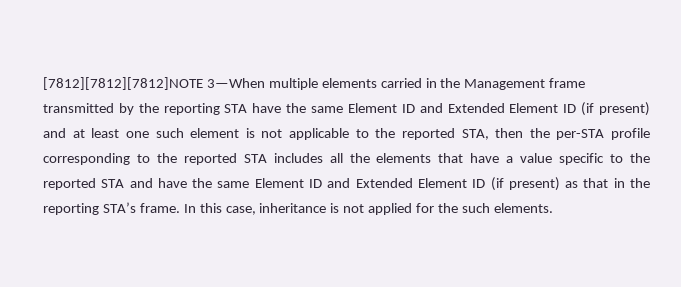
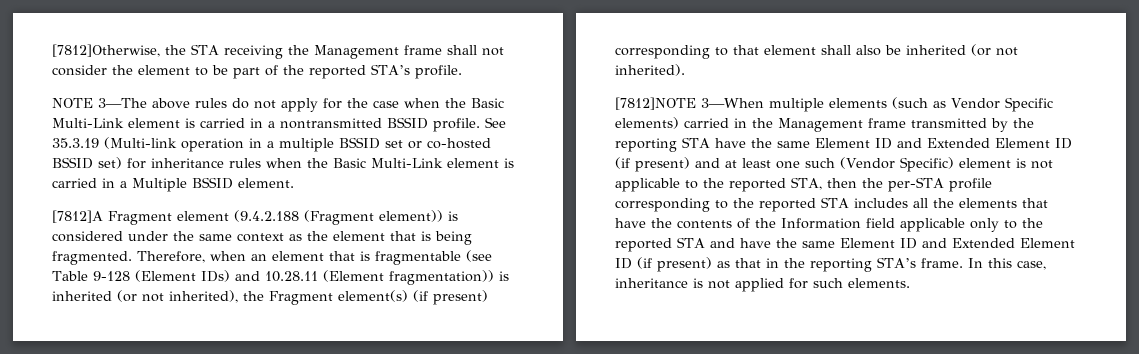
[43,77,377,90] [7812][7812][7812]NOTE 3—When multiple elements -> [52,44,504,59] [52,64,462,79] [52,98,504,112] [52,117,506,132] [52,137,491,152] [52,157,514,169] [52,177,294,192] [52,210,458,225] [52,231,472,245] [52,250,492,265] [52,270,509,285] [52,290,488,305] [615,44,1018,59] [615,64,685,76] [615,97,1053,112] [615,117,679,129] [7812]Otherwise, the STA receiving the Management frame shall not consider the element to be part of the reported STA’s profile. // NOTE 3—The above rules do not apply for the case when the Basic Multi-Link element is carried in a nontransmitted BSSID profile. See 35.3.19 (Multi-link operation in a multiple BSSID set or co-hosted BSSID set) for inheritance rules when the Basic Multi-Link element is carried in a Multiple BSSID element. // [7812]A Fragment element (9.4.2.188 (Fragment element)) is considered under the same context as the element that is being fragmented. Therefore, when an element that is fragmentable (see Table 9-128 (Element IDs) and 10.28.11 (Element fragmentation)) is inherited (or not inherited), the Fragment element(s) (if present) corresponding to that element shall also be inherited (or not inherited). // [7812]NOTE 3—When multiple elements (such as Vendor Specific elements)
(184, 133) none -> [840,157,954,172] (Vendor Specific)
[506,153,605,165] a value specific -> [651,218,999,232] the contents of the Information field applicable only
[438,203,459,213] the -> (808, 283) none

